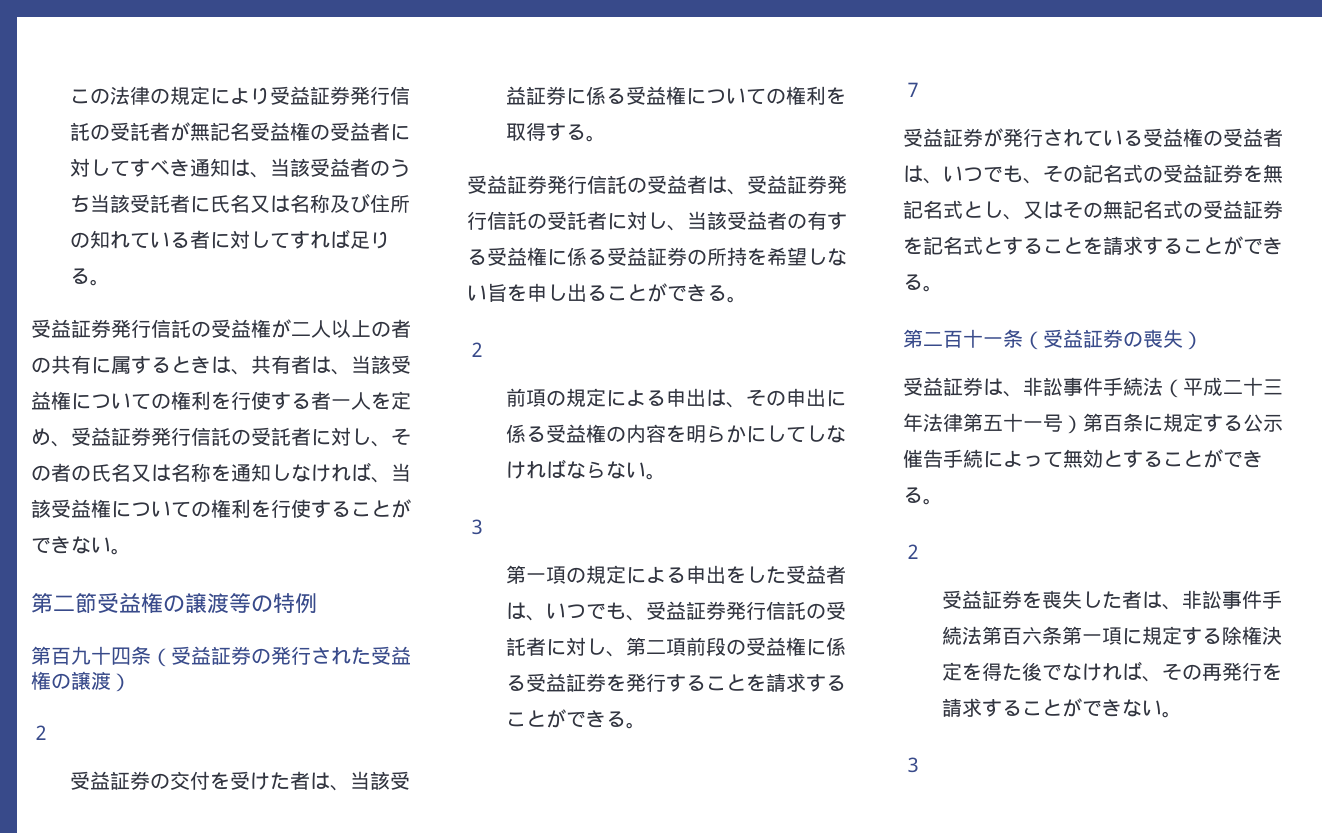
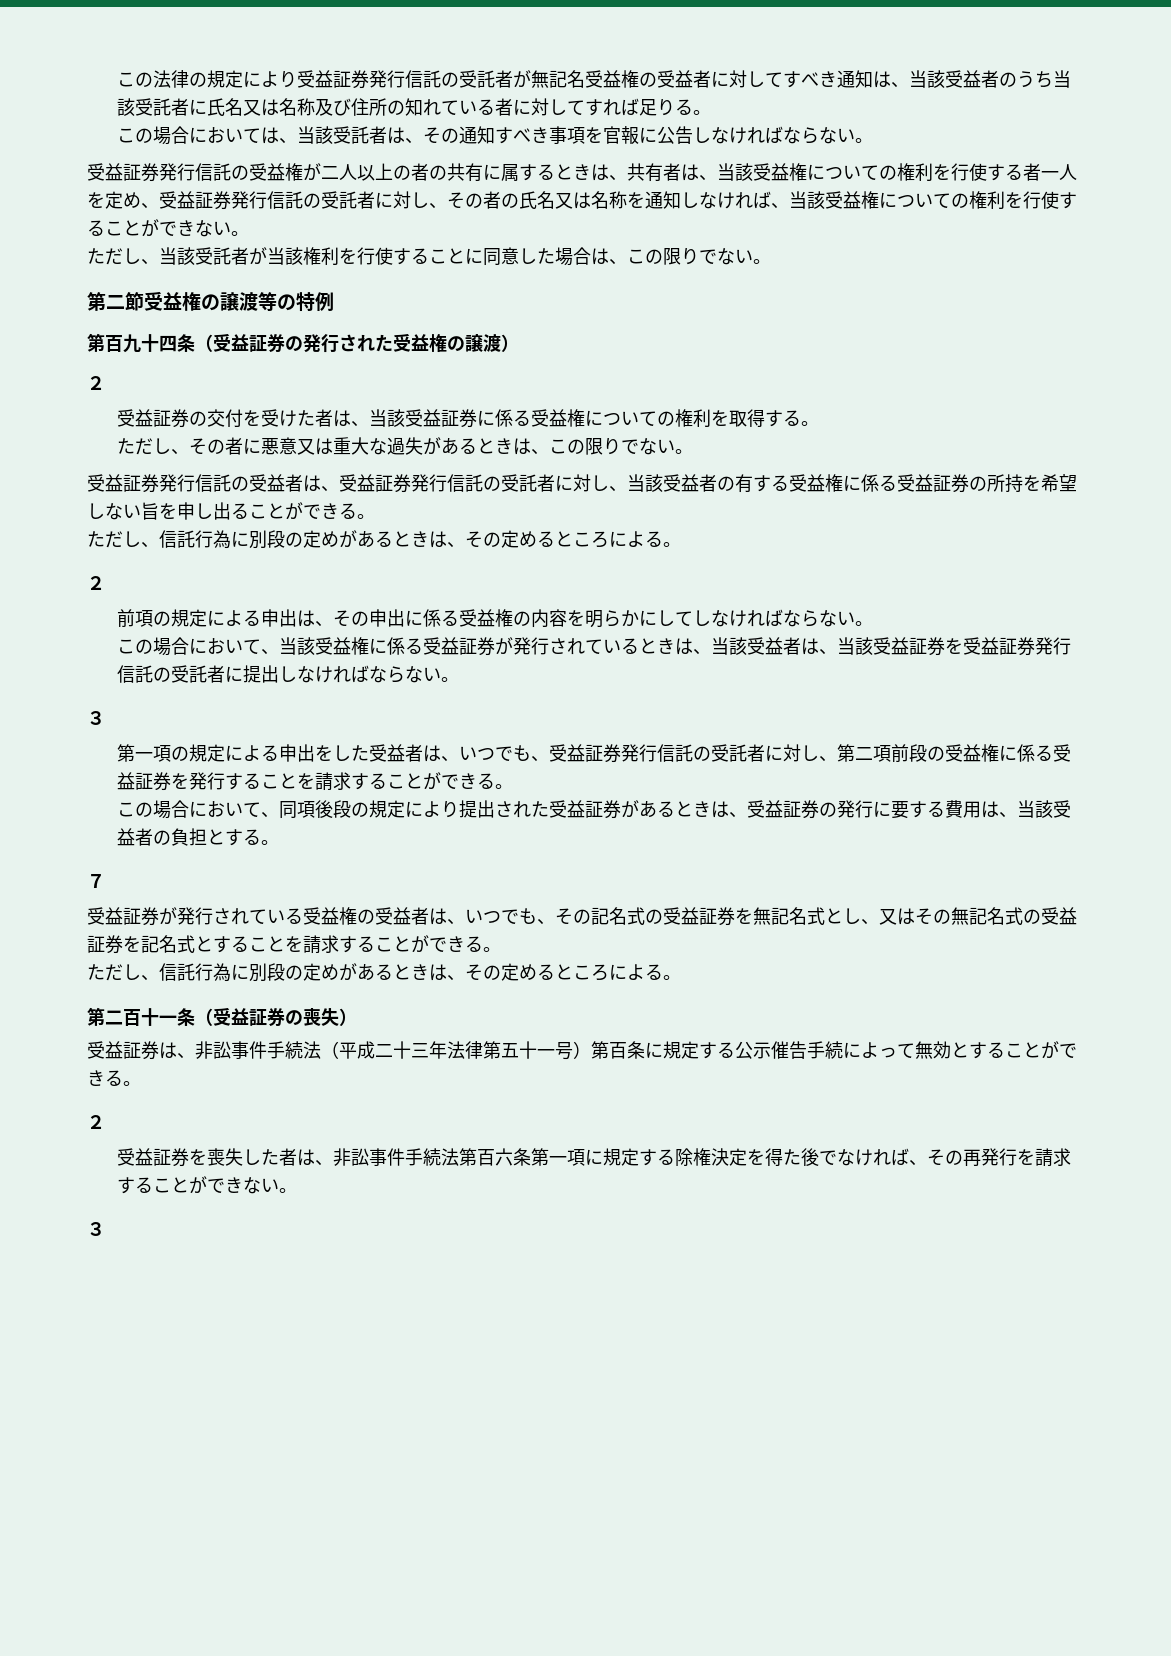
(111, 282) none -> [117,126,874,145] // この場合においては、当該受託者は、その通知すべき事項を官報に公告しなければならない。
(131, 551) none -> [87,247,771,266] // ただし、当該受託者が当該権利を行使することに同意した場合は、この限りでない。
(607, 138) none -> [117,437,694,455] // ただし、その者に悪意又は重大な過失があるときは、この限りでない。
(747, 299) none -> [87,530,681,549] // ただし、信託行為に別段の定めがあるときは、その定めるところによる。
(667, 476) none -> [117,637,1072,656] [117,665,460,683] // この場合において、当該受益権に係る受益証券が発行されているときは、当該受益者は、当該受益証券を受益証券発行信託の受託者に提出しなければならない。
(647, 725) none -> [117,800,1072,819] [117,828,280,846] // この場合において、同項後段の規定により提出された受益証券があるときは、受益証券の発行に要する費用は、当該受益者の負担とする。
(943, 288) none -> [87,963,681,982] // ただし、信託行為に別段の定めがあるときは、その定めるところによる。

